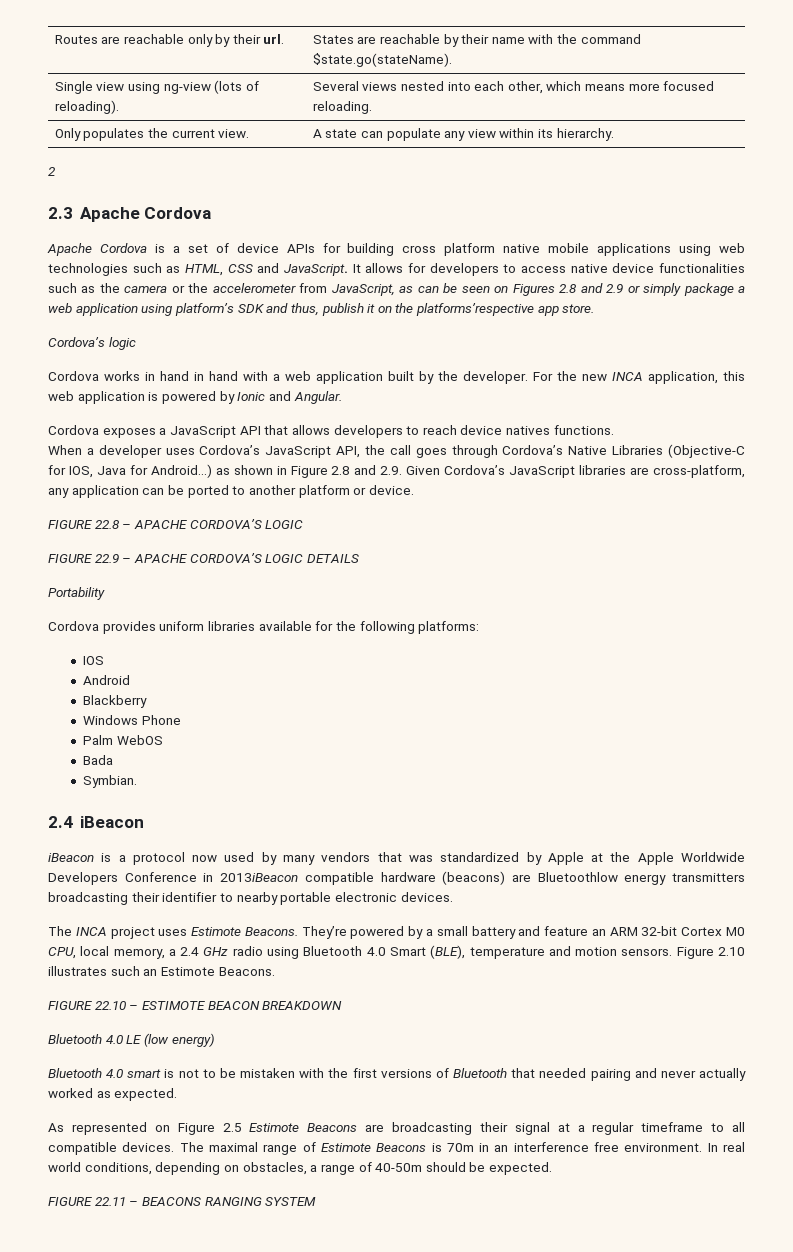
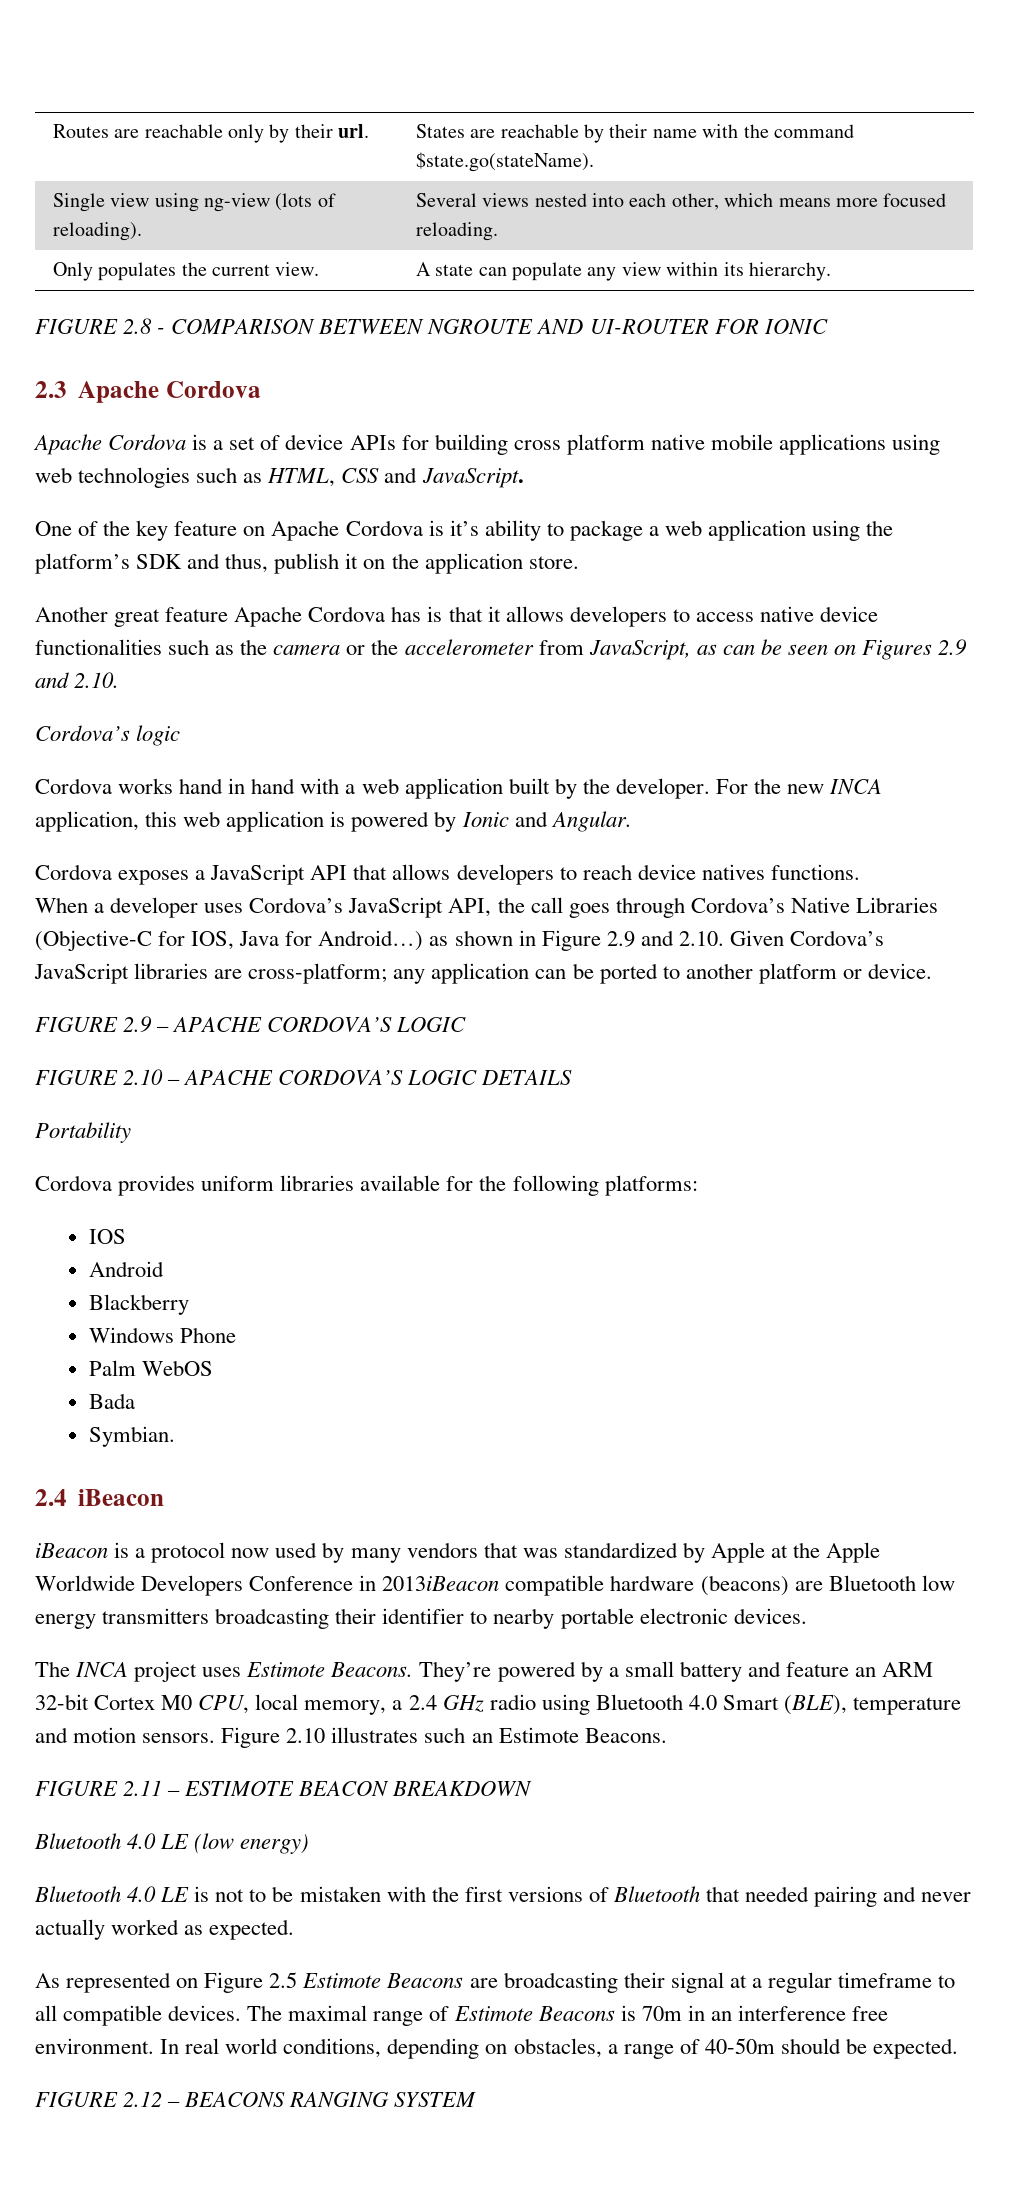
[48,167,56,176] 2 -> [35,318,828,334] FIGURE 2.8 - COMPARISON BETWEEN NGROUTE AND UI-ROUTER FOR IONIC
[352,263,427,273] It allows for -> [35,520,894,541] [35,553,579,574] [35,606,564,627] // One of the key feature on Apache Cordova is it’s ability to package a web application using the platform’s SDK and thus, publish it on the application store. // Another great feature Apache Cordova has is that it allows
[559,283,746,296] [48,303,595,316] 2.8 and 2.9 or simply package a web application using platform’s SDK and thus, publish it on the platforms’respective app store. -> [938,639,968,655] [35,672,120,688] 2.9 and 2.10.
[145,372,155,381] in -> (174, 786) none
[331,465,403,475] 2.8 and 2.9. -> [606,930,724,947] 2.9 and 2.10.
[653,465,746,478] cross-platform, -> [248,963,388,984] cross-platform;
[94,520,120,529] 22.8 -> [123,1016,153,1032] 2.9
[94,554,119,563] 22.9 -> [123,1069,164,1085] 2.10
[537,872,618,882] Bluetoothlow -> [828,1575,955,1591] Bluetooth low
[94,1001,126,1010] 22.10 -> [123,1780,163,1796] 2.11
[127,1069,162,1078] smart -> [160,1887,190,1902] LE
[94,1197,126,1206] 22.11 -> [123,2091,163,2107] 2.12

